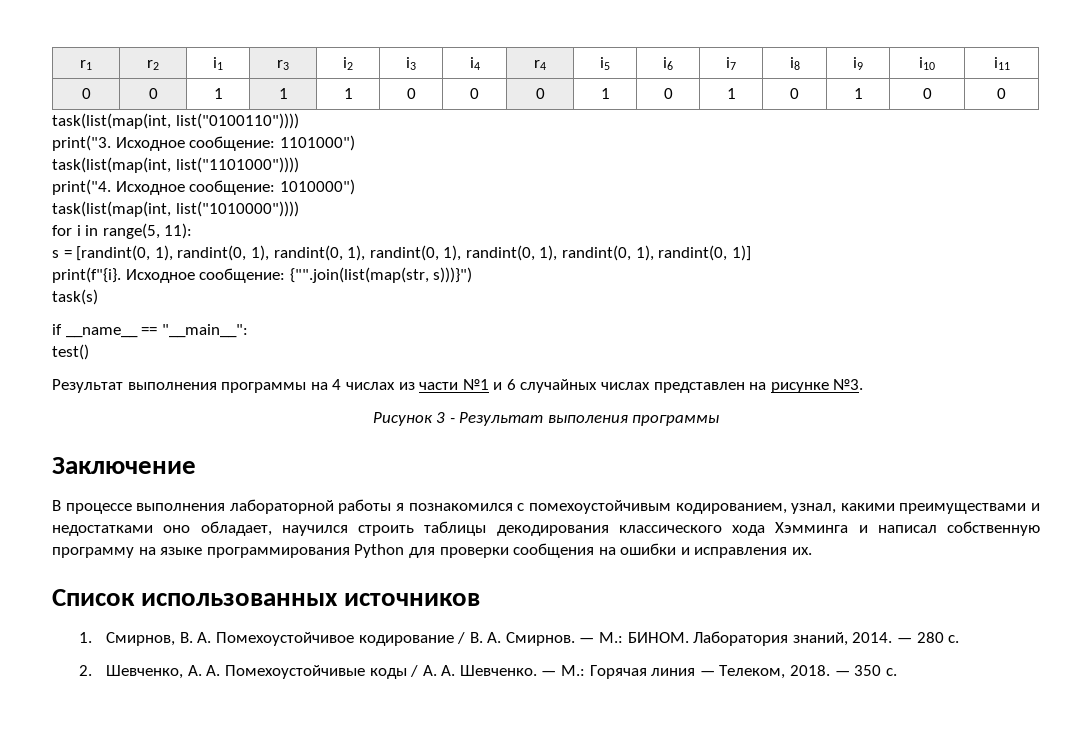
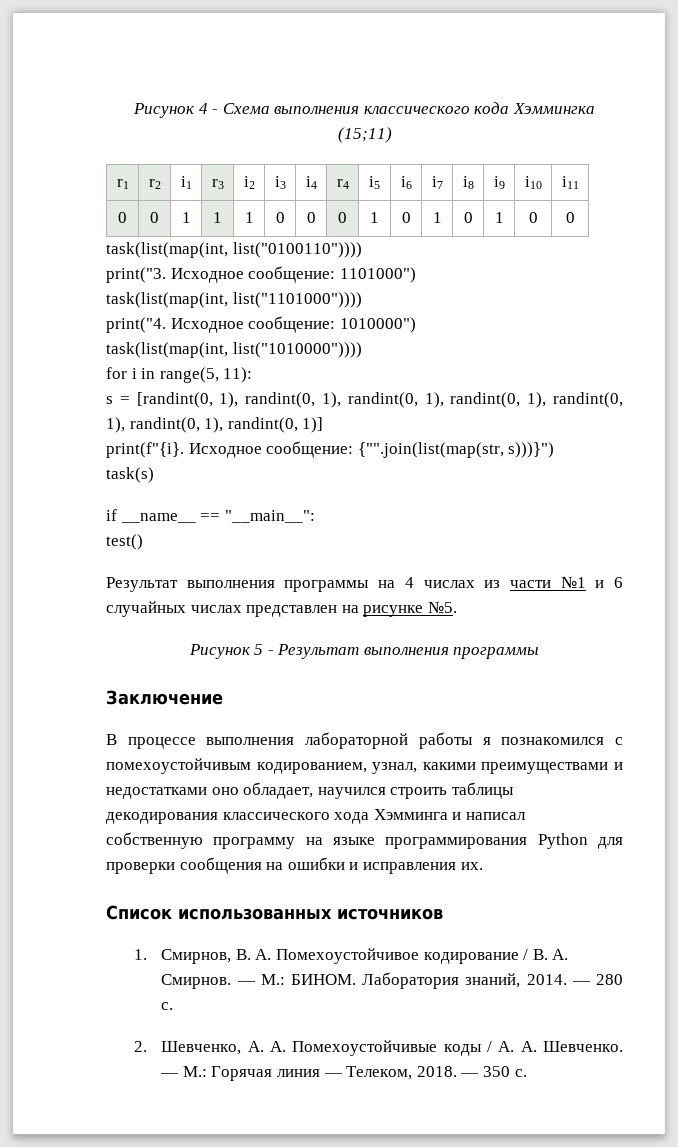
(80, 65) none -> [132,102,596,118] [337,127,392,143] Рисунок 4 - Схема выполнения классического кода Хэммингка (15;11) //
[833,379,864,390] [372,412,446,426] №3. // Рисунок 3 -> [427,601,457,613] [188,644,264,659] №5. // Рисунок 5
[547,415,628,423] выполения -> [363,647,449,655] выполнения

